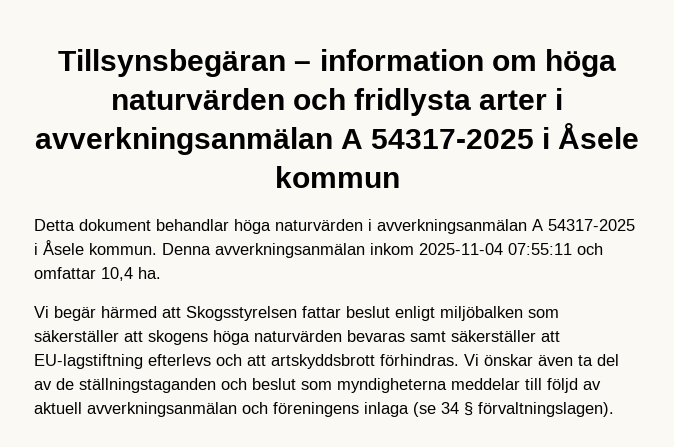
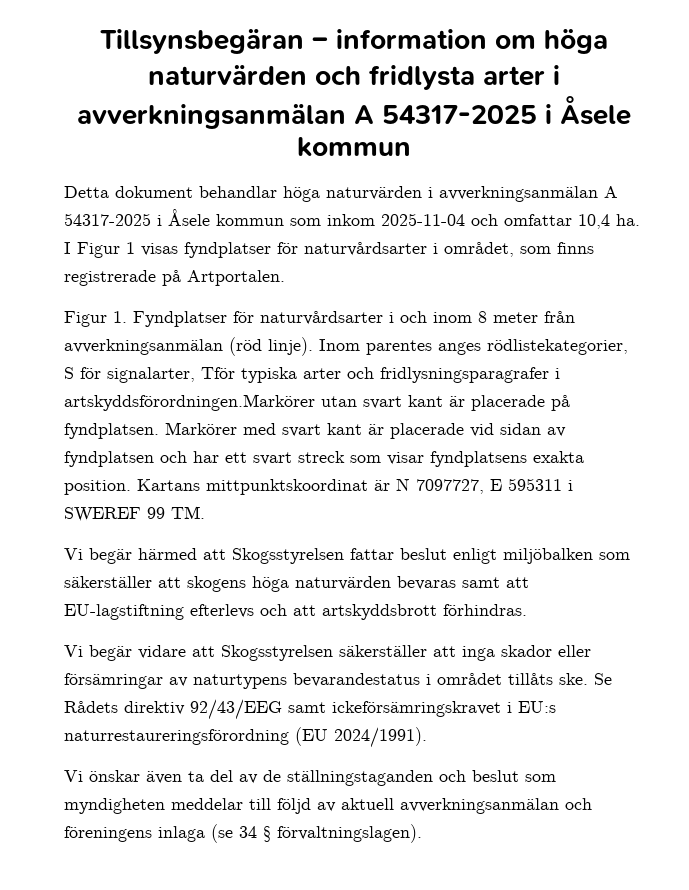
[89,243,365,258] kommun. Denna avverkningsanmälan -> [216,214,321,226] kommun som
[508,243,572,255] 07:55:11 -> (465, 219) none
(161, 273) none -> [64,242,594,258] [64,270,285,286] [64,311,575,327] [64,337,628,356] [64,367,560,383] [64,394,570,411] [64,422,566,439] [64,451,584,467] [64,478,573,495] [64,506,205,522] I Figur 1 visas fyndplatser för naturvårdsarter i området, som finns registrerade på Artportalen. // Figur 1. Fyndplatser för naturvårdsarter i och inom 8 meter från avverkningsanmälan (röd linje). Inom parentes anges rödlistekategorier, S för signalarter, Tför typiska arter och fridlysningsparagrafer i artskyddsförordningen.Markörer utan svart kant är placerade på fyndplatsen. Markörer med svart kant är placerade vid sidan av fyndplatsen och har ett svart streck som visar fyndplatsens exakta position. Kartans mittpunktskoordinat är N 7097727, E 595311 i SWEREF 99 TM.
[451,330,536,342] säkerställer -> (500, 582) none
(459, 360) none -> [64,645,591,661] [64,673,612,689] [64,699,556,720] [64,727,427,748] // Vi begär vidare att Skogsstyrelsen säkerställer att inga skador eller försämringar av naturtypens bevarandestatus i området tillåts ske. Se Rådets direktiv 92/43/EEG samt ickeförsämringskravet i EU:s naturrestaureringsförordning (EU 2024/1991). //
[337,378,447,393] myndigheterna -> [64,798,165,814] myndigheten

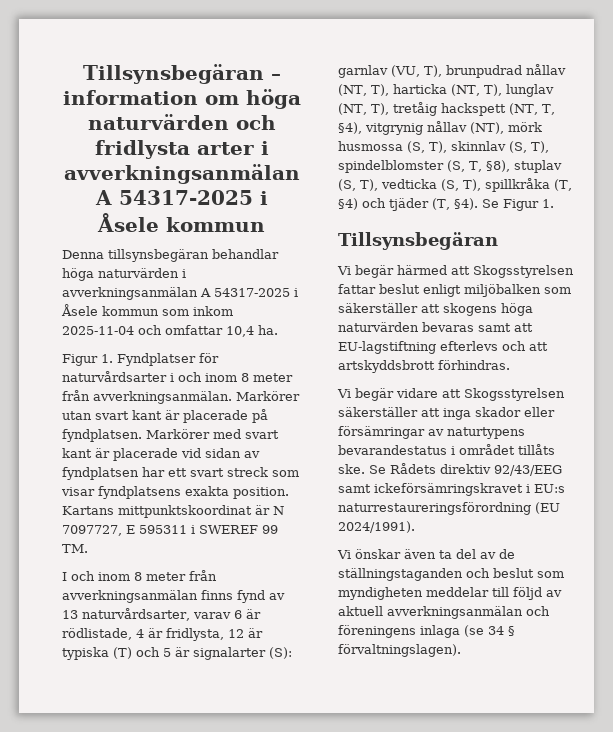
[64,186,193,198] Detta dokument -> [62,249,209,262] Denna tillsynsbegäran
[64,242,594,258] [64,270,285,286] I Figur 1 visas fyndplatser för naturvårdsarter i området, som finns registrerade på Artportalen. -> (278, 330) none
[64,337,628,356] [64,367,560,383] [64,394,315,411] avverkningsanmälan (röd linje). Inom parentes anges rödlistekategorier, S för signalarter, Tför typiska arter och fridlysningsparagrafer i artskyddsförordningen.Markörer -> [93,391,300,404] avverkningsanmälan. Markörer
[160,451,187,463] och -> (139, 473) none
(205, 512) none -> [62,570,217,581] [62,590,285,603] [62,608,261,621] [62,628,263,641] [62,647,292,660] [338,64,566,78] [338,84,554,97] [338,102,555,116] [338,121,542,135] [338,141,549,153] [338,160,562,173] [338,178,572,192] [338,198,554,211] [338,232,498,250] // I och inom 8 meter från avverkningsanmälan finns fynd av 13 naturvårdsarter, varav 6 är rödlistade, 4 är fridlysta, 12 är typiska (T) och 5 är signalarter (S): garnlav (VU, T), brunpudrad nållav (NT, T), harticka (NT, T), lunglav (NT, T), tretåig hackspett (NT, T, §4), vitgrynig nållav (NT), mörk husmossa (S, T), skinnlav (S, T), spindelblomster (S, T, §8), stuplav (S, T), vedticka (S, T), spillkråka (T, §4) och tjäder (T, §4). Se Figur 1. // Tillsynsbegäran

